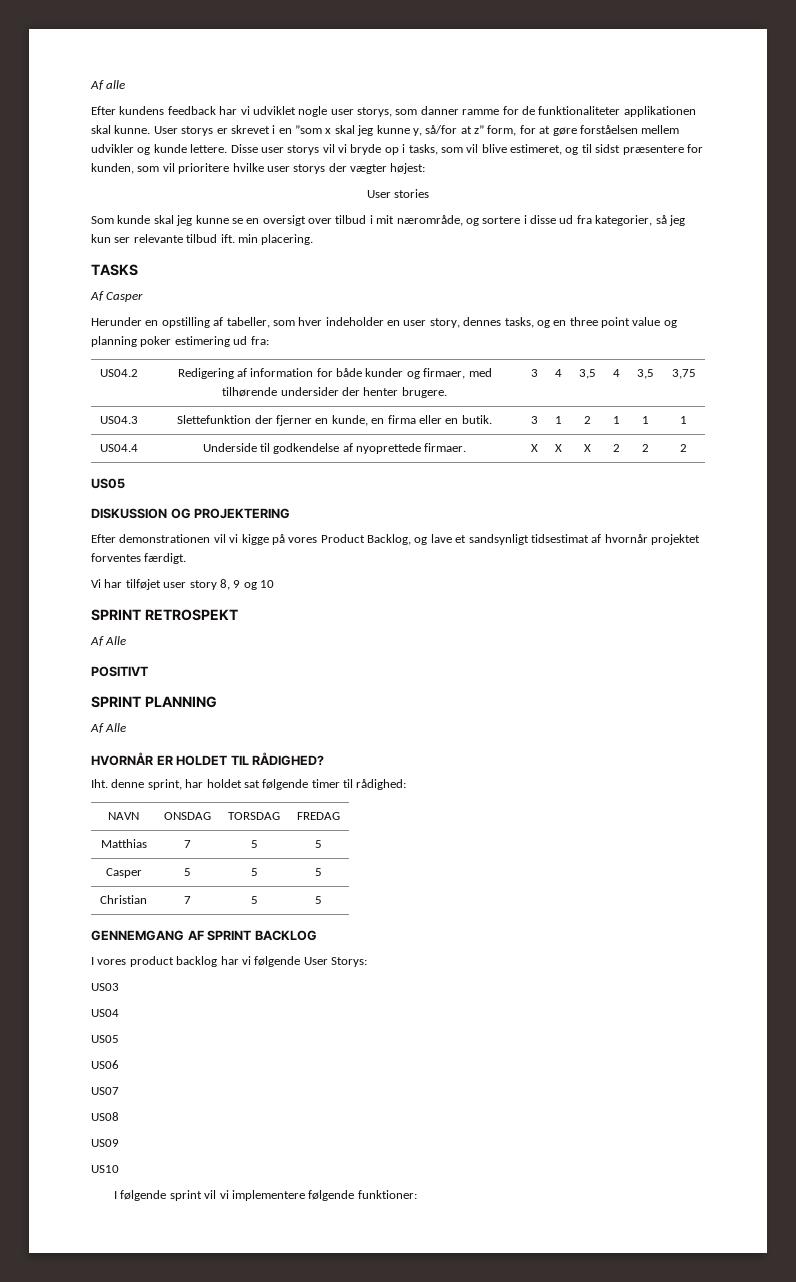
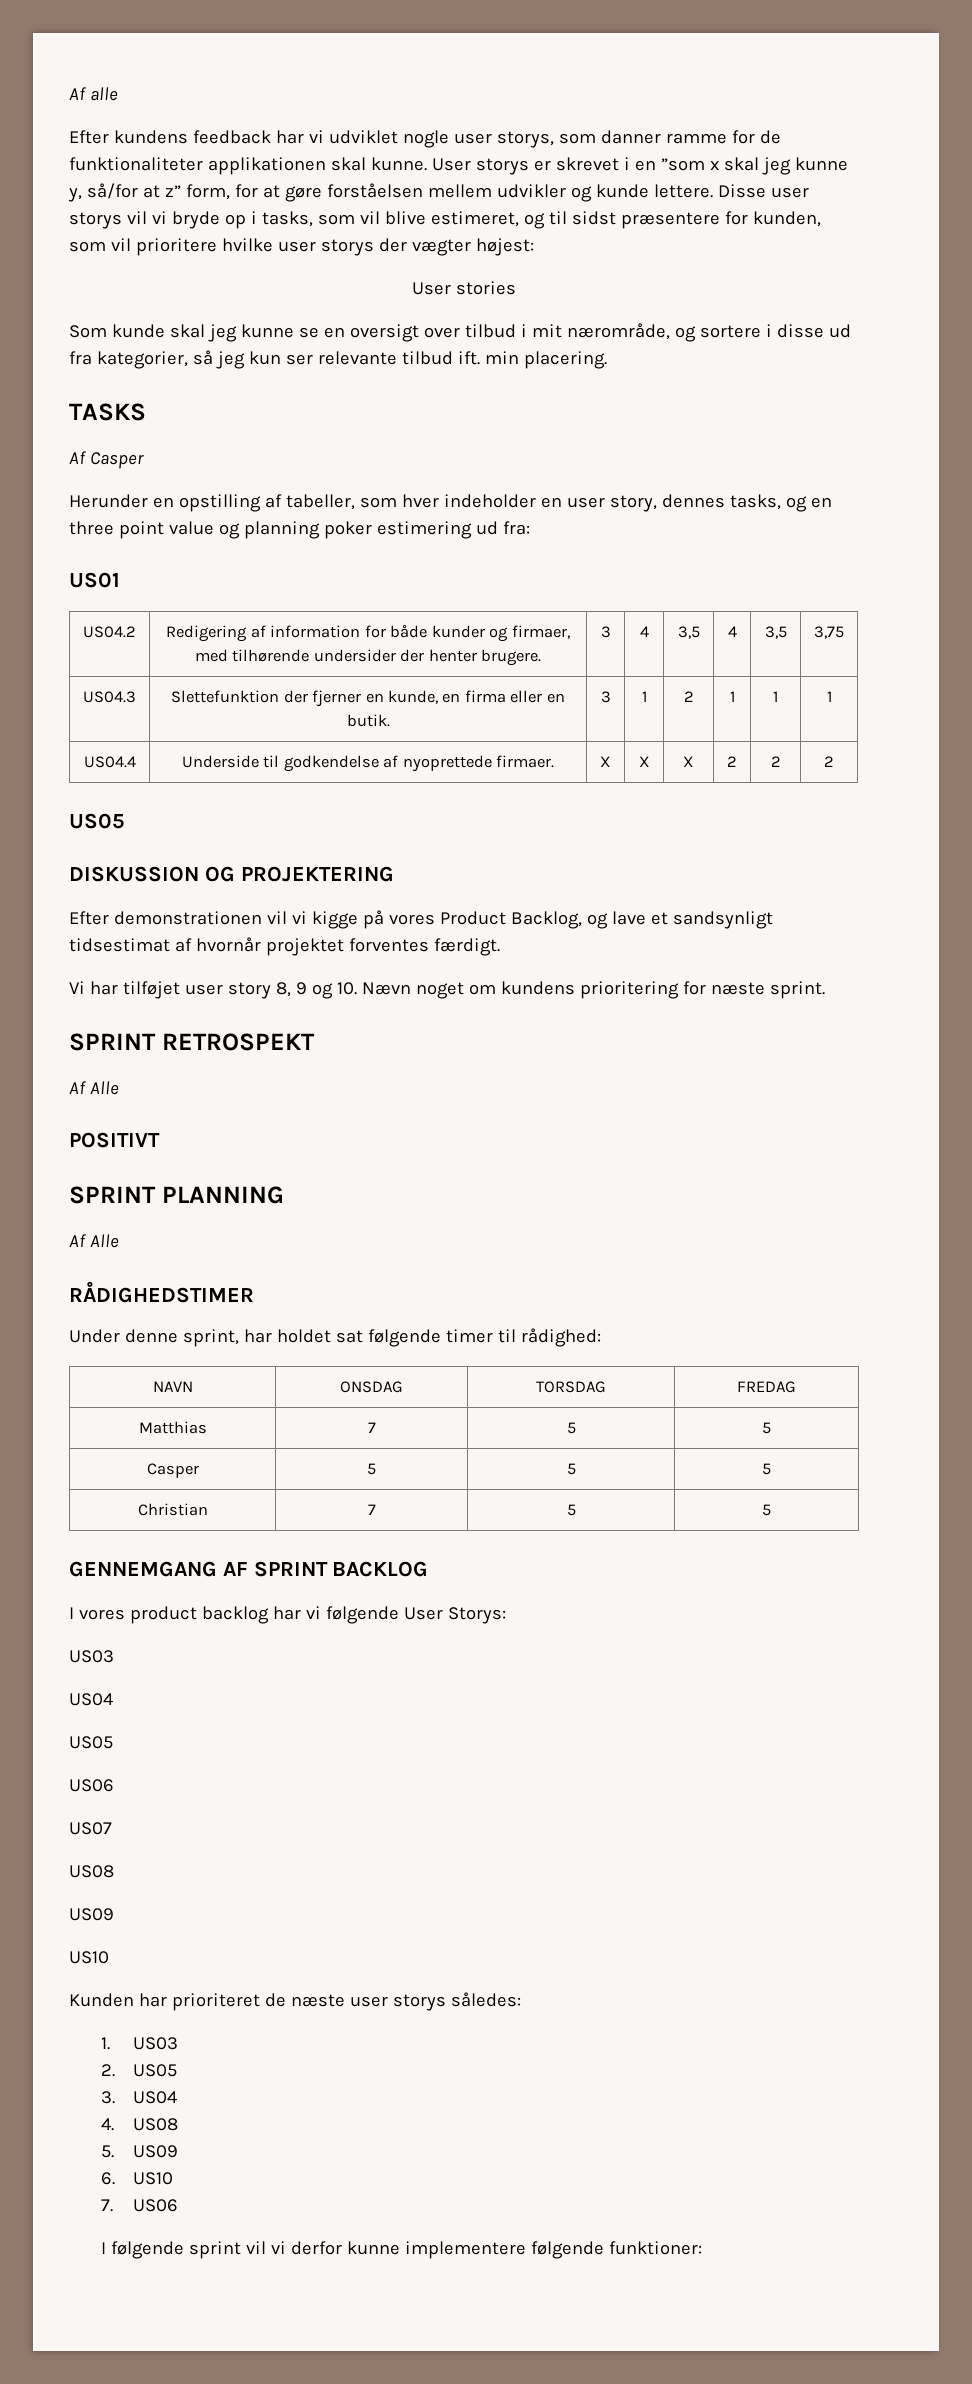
(269, 340) none -> [69,572,120,588] // US01
[260,580,274,588] 10 -> [336,981,825,999] 10. Nævn noget om kundens prioritering for næste sprint.
[91,752,325,766] [91,779,108,788] HVORNÅR ER HOLDET TIL RÅDIGHED? // Iht. -> [69,1281,254,1303] [69,1329,120,1343] RÅDIGHEDSTIMER // Under
(119, 1169) none -> [69,1992,521,2011] [101,2037,179,2050] [101,2064,178,2077] [101,2091,178,2104] [101,2118,179,2131] [101,2145,179,2158] [101,2172,174,2185] [101,2199,179,2212] // Kunden har prioriteret de næste user storys således: // 1. US03 // 2. US05 // 3. US04 // 4. US08 // 5. US09 // 6. US10 // 7. US06
(229, 1194) none -> [291,2241,401,2255] derfor kunne

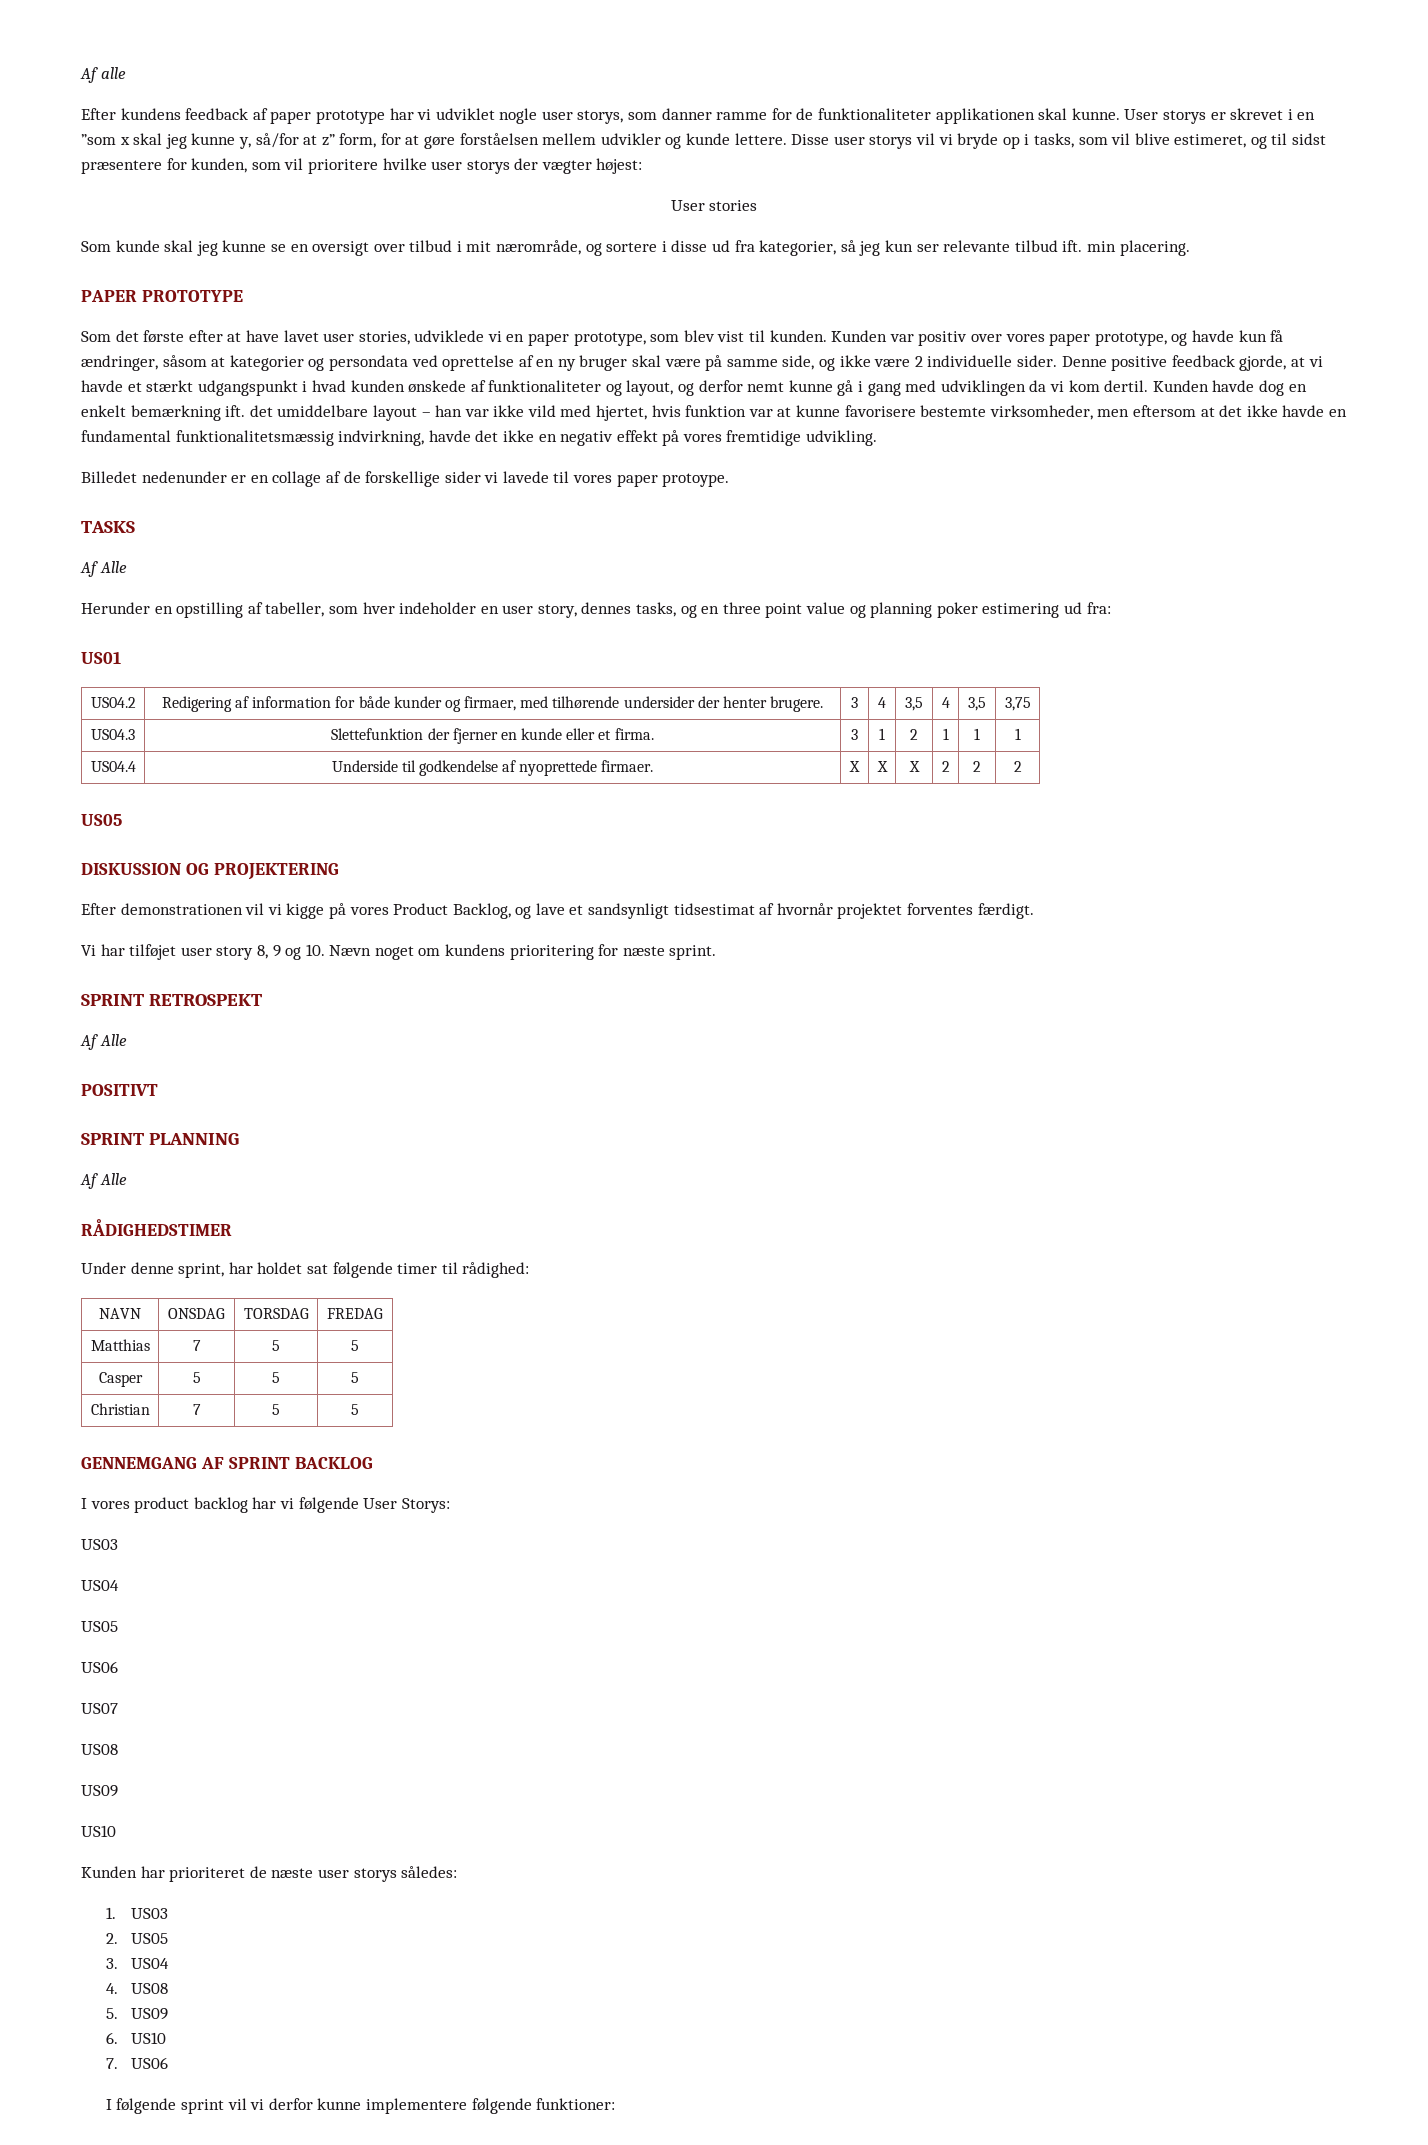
(271, 137) none -> [252,108,385,124] af paper prototype
(607, 360) none -> [81,290,243,302] [81,330,1284,346] [81,355,1323,371] [81,380,1307,396] [81,405,1347,421] [81,430,878,446] [81,471,730,487] // PAPER PROTOTYPE // Som det første efter at have lavet user stories, udviklede vi en paper prototype, som blev vist til kunden. Kunden var positiv over vores paper prototype, og havde kun få ændringer, såsom at kategorier og persondata ved oprettelse af en ny bruger skal være på samme side, og ikke være 2 individuelle sider. Denne positive feedback gjorde, at vi havde et stærkt udgangspunkt i hvad kunden ønskede af funktionaliteter og layout, og derfor nemt kunne gå i gang med udviklingen da vi kom dertil. Kunden havde dog en enkelt bemærkning ift. det umiddelbare layout – han var ikke vild med hjertet, hvis funktion var at kunne favorisere bestemte virksomheder, men eftersom at det ikke havde en fundamental funktionalitetsmæssig indvirkning, havde det ikke en negativ effekt på vores fremtidige udvikling. // Billedet nedenunder er en collage af de forskellige sider vi lavede til vores paper protoype.
[89,452,144,469] Casper -> [99,561,127,573] Alle
[388,690,565,704] [346,714,390,727] kunde, en firma eller en butik. -> [521,728,654,740] kunde eller et firma.

